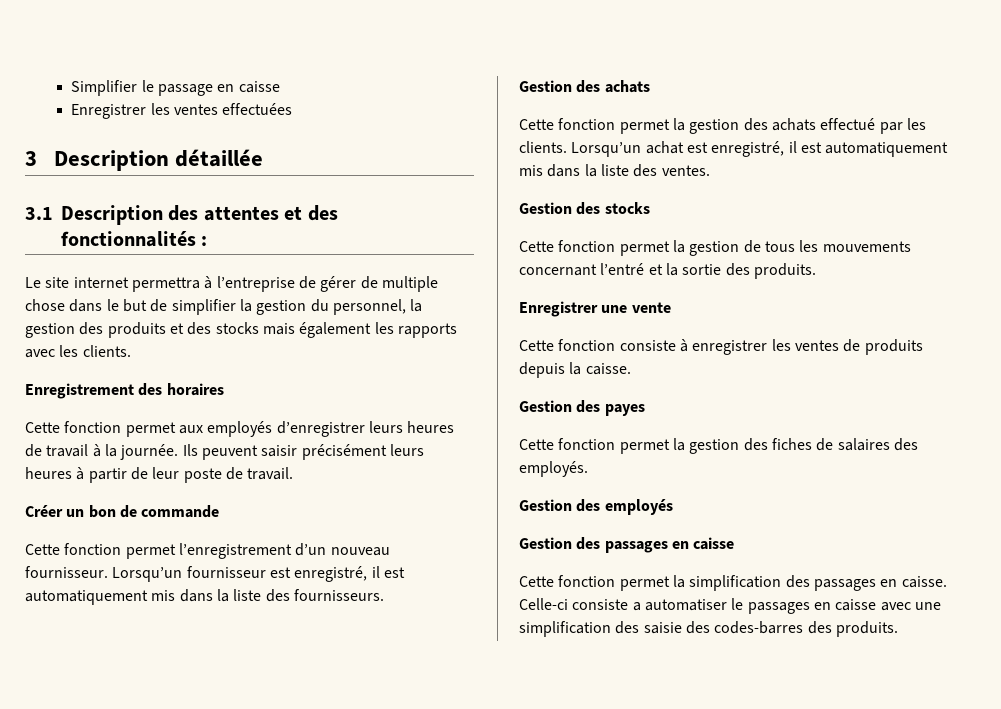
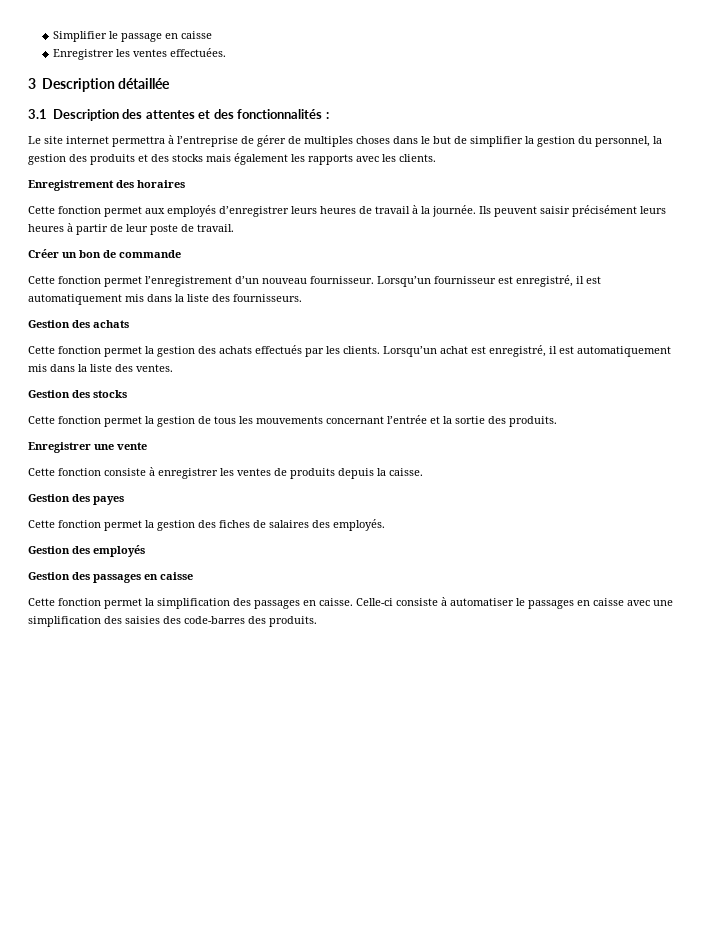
[222,103,293,115] effectuées -> [170,48,227,57] effectuées.
[381,276,438,292] [25,299,65,311] multiple chose -> [304,136,390,147] multiples choses
[820,118,876,130] effectué -> [255,345,302,354] effectués
[600,263,645,275] l’entré -> [387,415,427,424] l’entrée
[632,602,641,611] a -> [441,597,447,606] à
[643,621,804,634] saisie des codes-barres -> [125,616,245,624] saisies des code-barres

